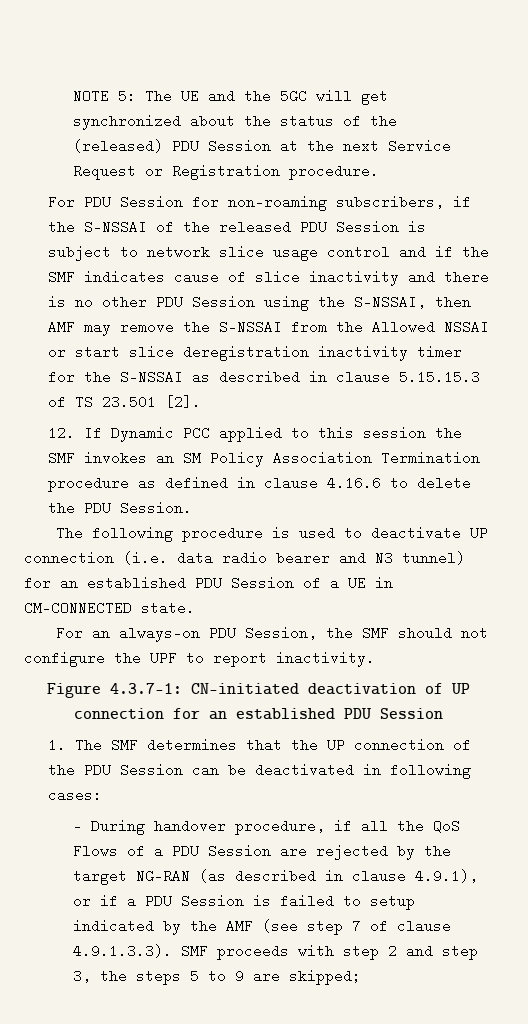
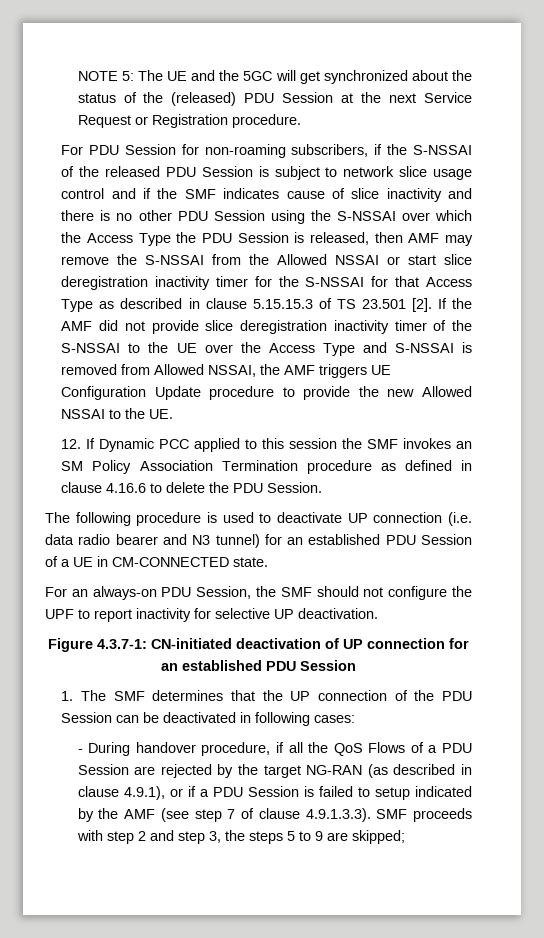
[354,295,427,309] S-NSSAI, -> [336,210,472,221] [61,232,369,246] S-NSSAI over which the Access Type the PDU Session is released,
(184, 377) none -> [371,276,473,287] [61,299,94,312] for that Access Type
(202, 402) none -> [437,298,472,309] [61,320,473,334] [61,342,472,356] [61,364,392,378] [61,386,473,400] [61,408,174,419] If the AMF did not provide slice deregistration inactivity timer of the S-NSSAI to the UE over the Access Type and S-NSSAI is removed from Allowed NSSAI, the AMF triggers UE Configuration Update procedure to provide the new Allowed NSSAI to the UE.
[276,651,375,667] inactivity. -> [136,608,378,622] inactivity for selective UP deactivation.

